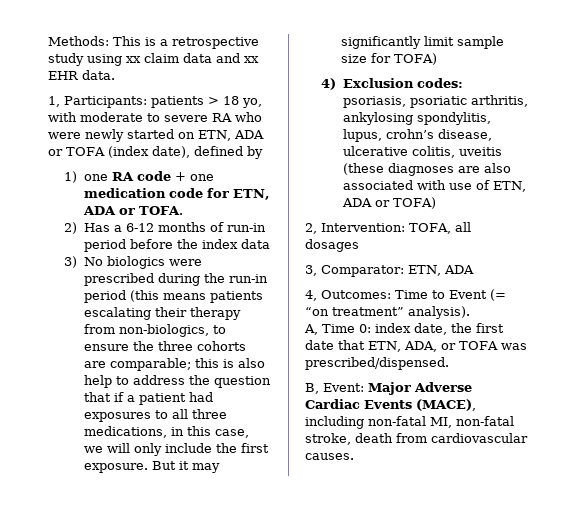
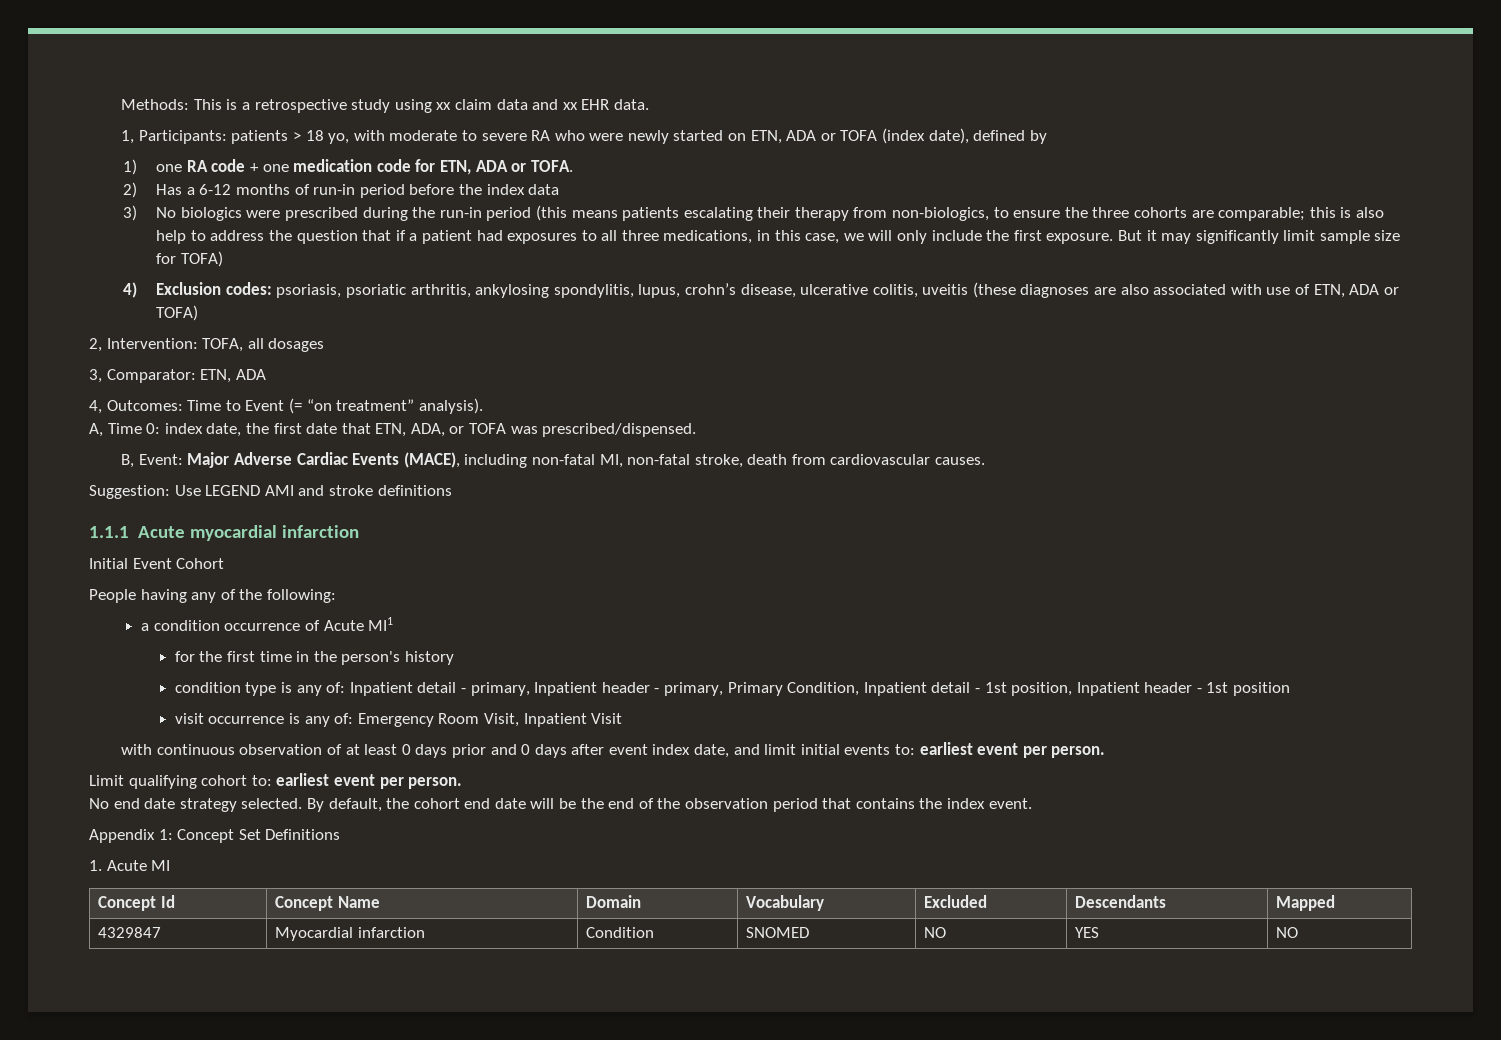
(354, 456) none -> [89,485,452,499] [89,525,359,541] [89,558,225,569] [89,589,336,603] [141,617,394,631] [174,651,455,665] [174,682,1291,696] [174,713,623,727] [121,742,1106,758] [89,773,463,789] [89,798,1032,812] [89,829,341,843] [89,860,171,871] [98,895,175,911] [275,896,380,911] [586,895,642,908] [746,895,825,911] [924,895,988,908] [1075,895,1167,908] [1276,895,1336,911] [98,927,162,938] [275,927,425,941] [586,927,655,938] [746,927,810,938] [924,927,947,938] [1075,927,1100,938] [1276,927,1299,938] // Suggestion: Use LEGEND AMI and stroke definitions // 1.1.1 Acute myocardial infarction // Initial Event Cohort // People having any of the following: // a condition occurrence of Acute MI1 // for the first time in the person's history // condition type is any of: Inpatient detail - primary, Inpatient header - primary, Primary Condition, Inpatient detail - 1st position, Inpatient header - 1st position // visit occurrence is any of: Emergency Room Visit, Inpatient Visit // with continuous observation of at least 0 days prior and 0 days after event index date, and limit initial events to: earliest event per person. // Limit qualifying cohort to: earliest event per person. // No end date strategy selected. By default, the cohort end date will be the end of the observation period that contains the index event. // Appendix 1: Concept Set Definitions // 1. Acute MI // Concept Id | Concept Name | Domain | Vocabulary | Excluded | Descendants | Mapped // 4329847 | Myocardial infarction | Condition | SNOMED | NO | YES | NO

